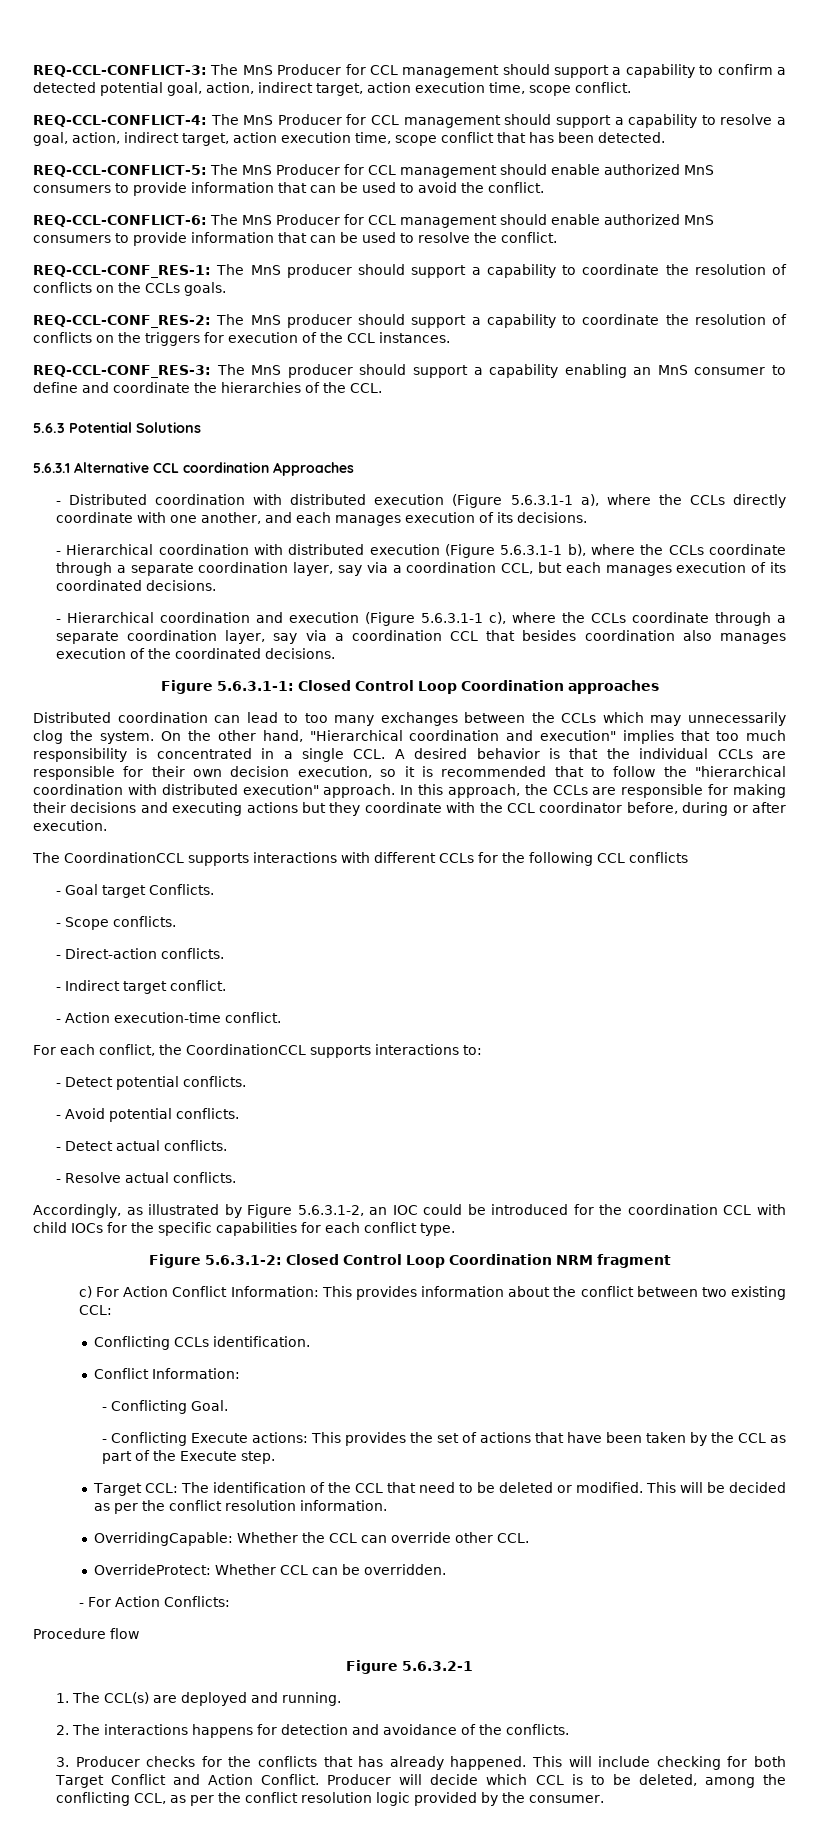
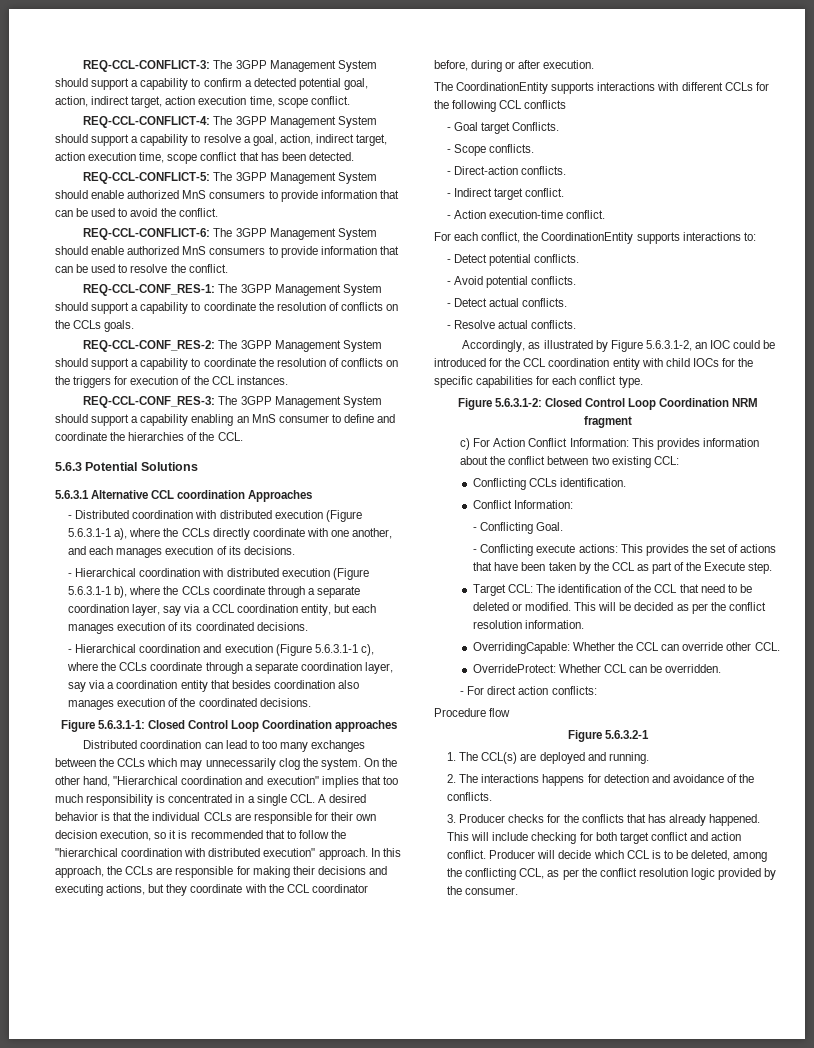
[242,64,500,78] MnS Producer for CCL management -> [235,60,377,72] 3GPP Management System
[243,114,501,128] MnS Producer for CCL management -> [235,116,377,128] 3GPP Management System
[241,164,497,178] MnS Producer for CCL management -> [235,172,377,184] 3GPP Management System
[241,214,497,228] MnS Producer for CCL management -> [235,228,377,240] 3GPP Management System
[250,264,352,278] MnS producer -> [240,284,382,296] 3GPP Management System
[250,314,352,328] MnS producer -> [240,340,382,352] 3GPP Management System
[251,364,353,378] MnS producer -> [240,396,382,408] 3GPP Management System
[406,562,534,574] coordination CCL, -> [211,604,331,616] CCL coordination entity,
[450,631,479,641] CCL -> [180,680,208,692] entity
[246,802,298,813] actions -> [106,884,146,895] actions,
[64,852,184,863] CoordinationCCL -> [456,82,549,94] CoordinationEntity
[186,1044,306,1055] CoordinationCCL -> [541,232,634,244] CoordinationEntity
[627,1204,752,1215] coordination CCL -> [523,358,640,370] CCL coordination entity
[190,1433,248,1443] Execute -> [536,544,576,553] execute
[114,1596,230,1607] Action Conflicts: -> [487,686,597,695] direct action conflicts:
[54,1774,320,1788] Target Conflict and Action Conflict. -> [619,832,742,844] [447,850,487,859] target conflict and action conflict.

